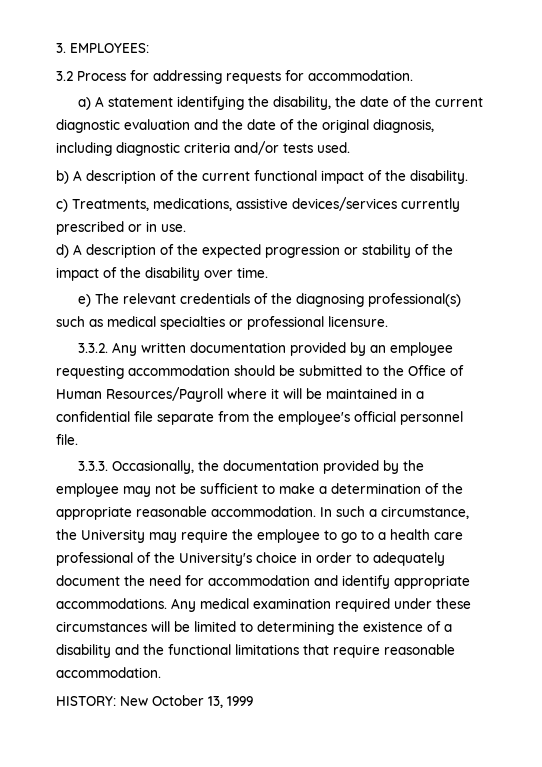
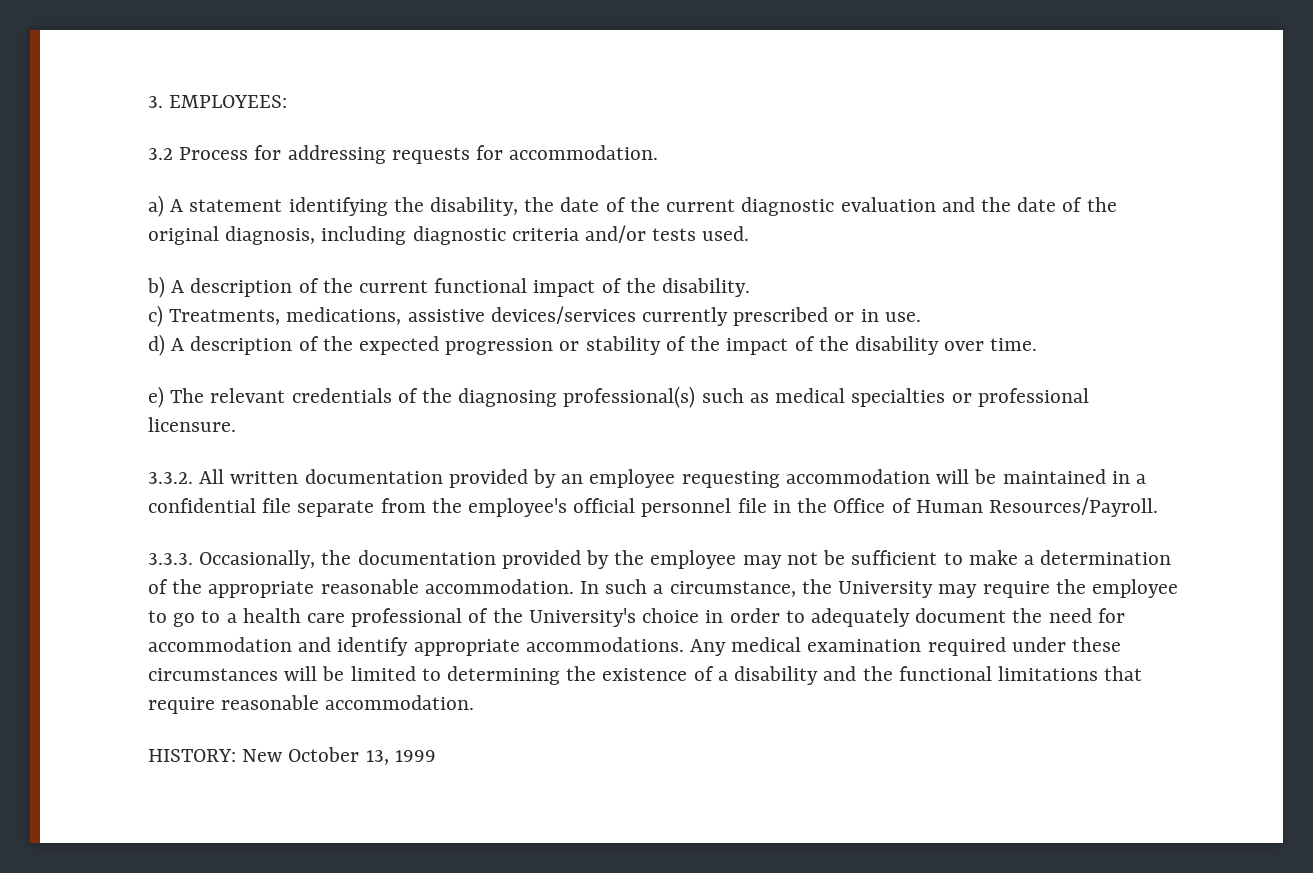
[112,342,138,356] Any -> [199,469,225,484] All
[234,365,464,376] [56,387,279,402] should be submitted to the Office of Human Resources/Payroll where it -> (930, 476) none
[56,434,78,445] file. -> [737,497,1158,517] file in the Office of Human Resources/Payroll.

